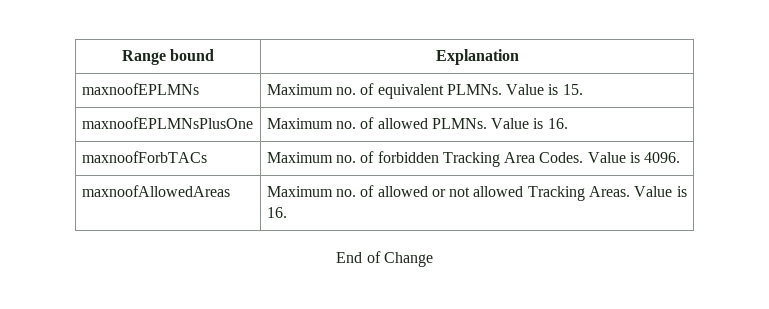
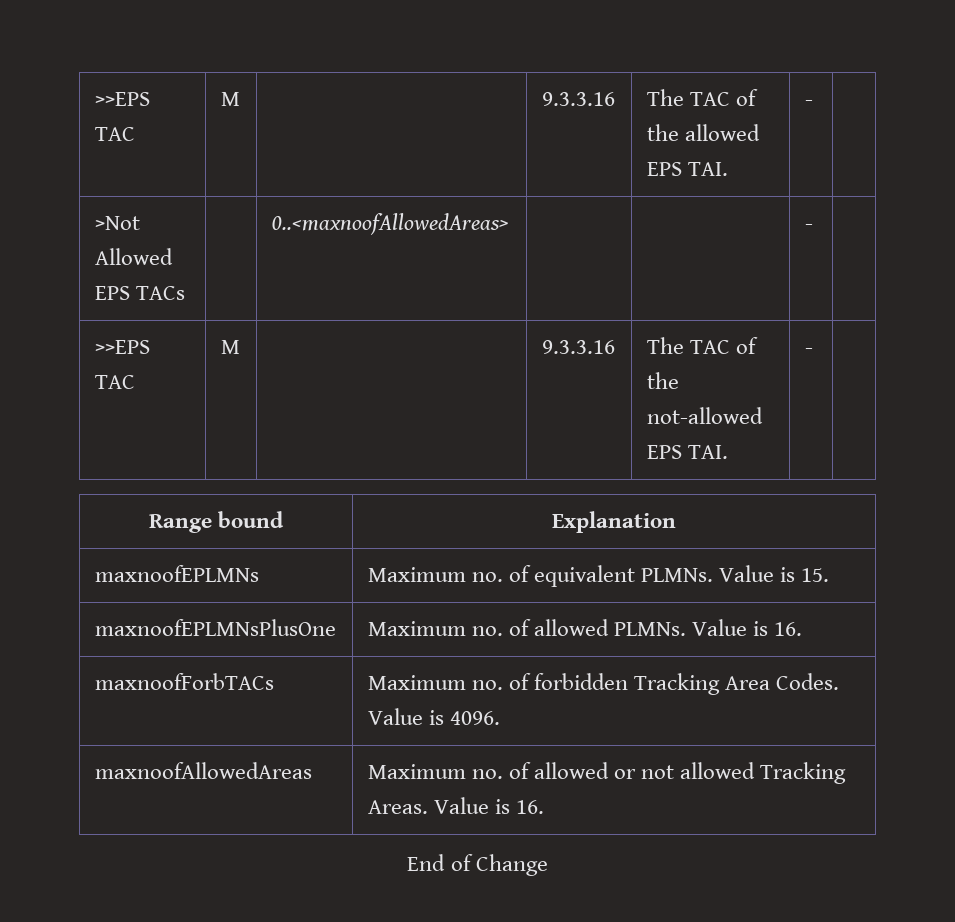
(121, 57) none -> [94,92,150,106] [94,127,135,141] [220,92,240,106] [541,92,615,106] [646,89,758,106] [646,124,760,141] [646,162,728,176] [804,100,813,106] [94,216,140,230] [94,248,173,265] [94,286,185,300] [271,213,509,235] [804,224,813,230] [94,340,150,354] [94,375,135,389] [220,340,240,354] [541,340,615,354] [646,337,758,354] [646,372,679,389] [646,407,763,424] [646,445,728,459] [804,348,813,354] >>EPS TAC | M | | 9.3.3.16 | The TAC of the allowed EPS TAI. | - | // >Not Allowed EPS TACs | | 0..<maxnoofAllowedAreas> | | | - | // >>EPS TAC | M | | 9.3.3.16 | The TAC of the not-allowed EPS TAI. | - | //

